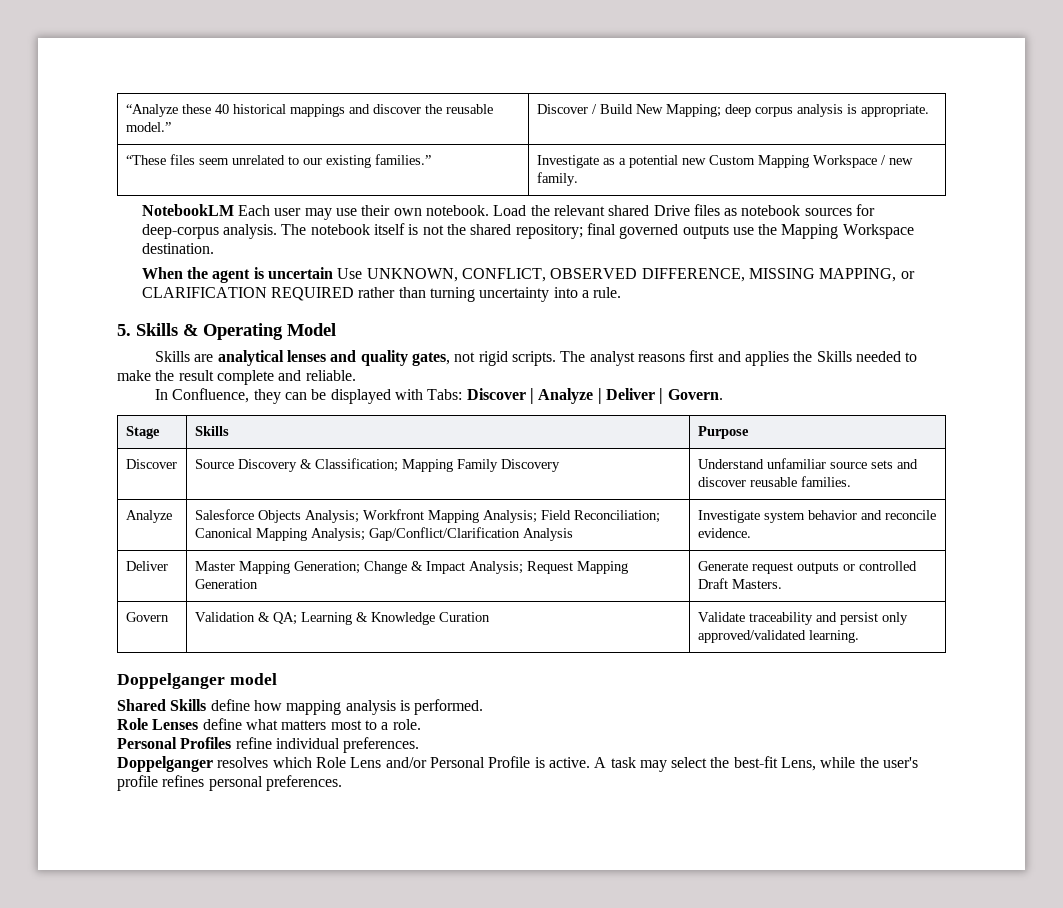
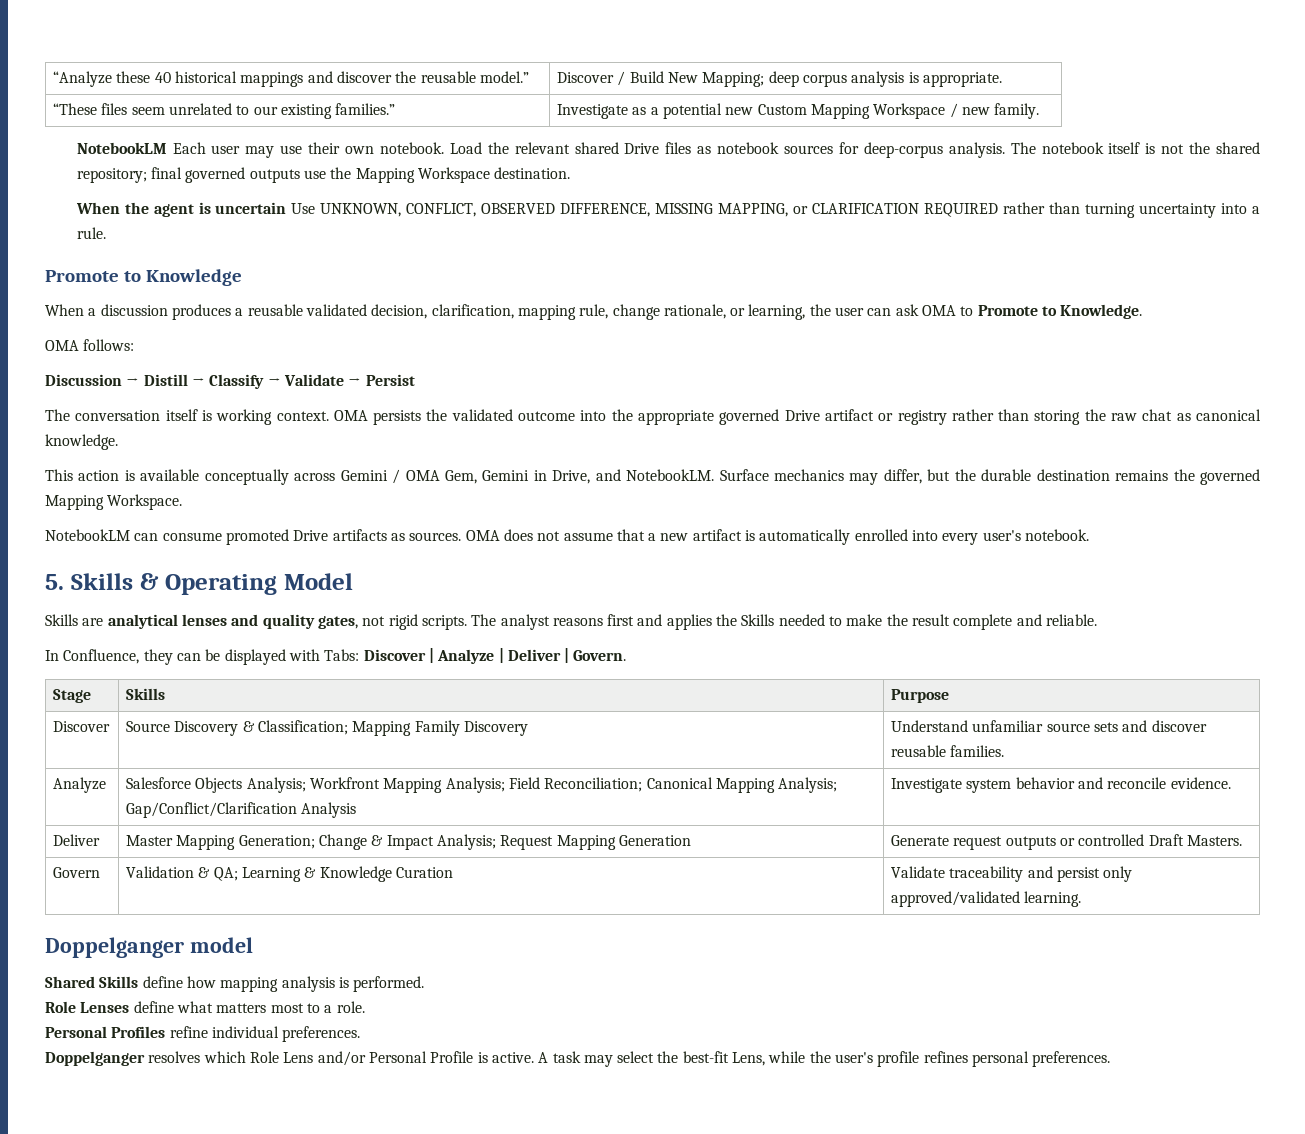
(622, 292) none -> [45,269,242,286] [45,304,1143,320] [45,339,135,351] [45,374,415,389] [45,409,1261,425] [45,434,118,450] [45,469,1261,485] [45,494,183,510] [45,529,1090,545] // Promote to Knowledge // When a discussion produces a reusable validated decision, clarification, mapping rule, change rationale, or learning, the user can ask OMA to Promote to Knowledge. // OMA follows: // Discussion → Distill → Classify → Validate → Persist // The conversation itself is working context. OMA persists the validated outcome into the appropriate governed Drive artifact or registry rather than storing the raw chat as canonical knowledge. // This action is available conceptually across Gemini / OMA Gem, Gemini in Drive, and NotebookLM. Surface mechanics may differ, but the durable destination remains the governed Mapping Workspace. // NotebookLM can consume promoted Drive artifacts as sources. OMA does not assume that a new artifact is automatically enrolled into every user's notebook.

